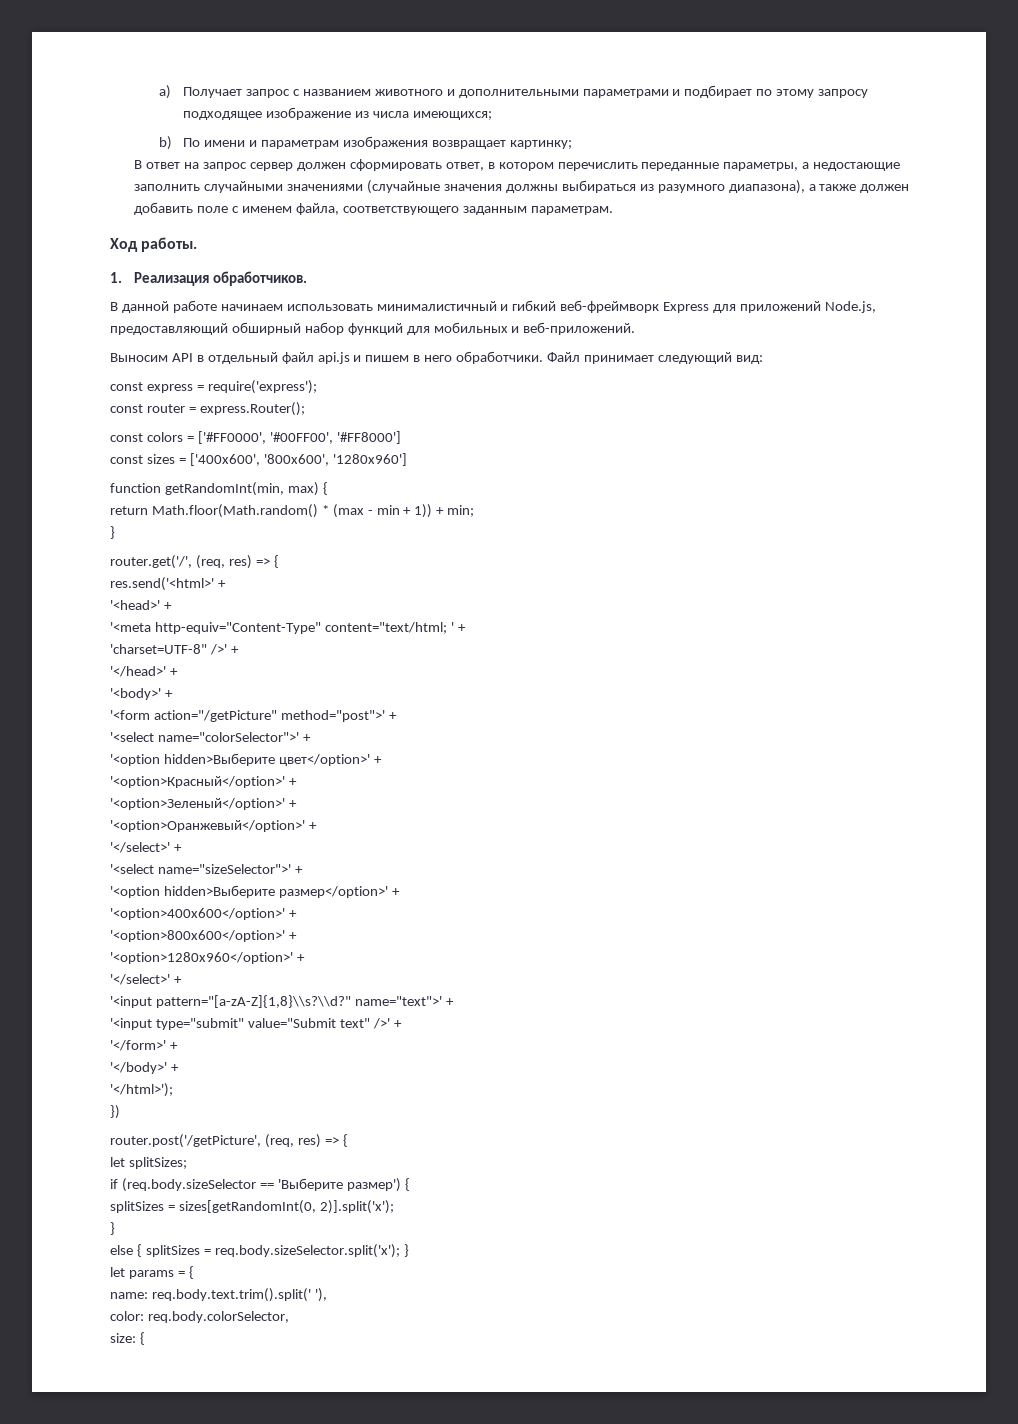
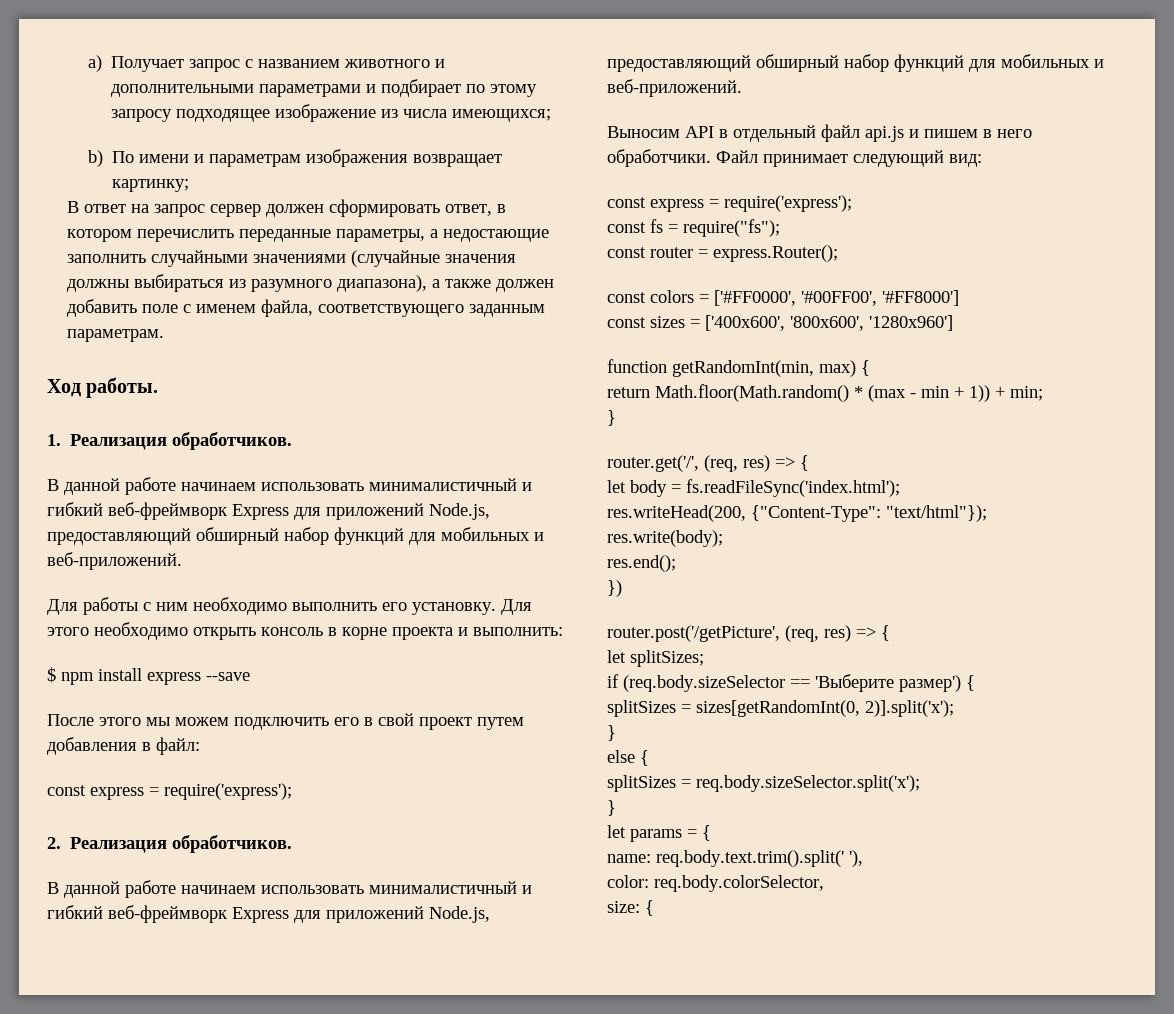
(636, 328) none -> [47,597,532,615] [47,622,563,640] [47,667,250,685] [47,713,524,730] [47,737,200,755] [47,783,292,800] [47,835,293,853] [47,880,532,898] [47,905,490,923] [607,54,1104,72] [607,79,742,97] // Для работы с ним необходимо выполнить его установку. Для этого необходимо открыть консоль в корне проекта и выполнить: // $ npm install express --save // После этого мы можем подключить его в свой проект путем добавления в файл: // const express = require('express'); // 2. Реализация обработчиков. // В данной работе начинаем использовать минималистичный и гибкий веб-фреймворк Express для приложений Node.js, предоставляющий обширный набор функций для мобильных и веб-приложений.
(317, 387) none -> [607,219,780,237] // const fs = require("fs");
[110,577,226,591] [110,600,172,610] [110,622,466,634] [110,644,239,655] [110,666,178,677] [110,688,173,700] [110,710,397,722] [110,732,311,742] [110,753,382,766] [110,776,297,788] [110,798,297,810] [110,820,317,832] [110,842,182,853] [110,864,303,874] [110,885,400,898] [110,908,297,920] [110,930,297,942] [110,952,305,964] [110,974,182,985] [110,995,454,1008] [110,1018,402,1030] [110,1040,178,1051] [110,1062,179,1074] [110,1083,173,1097] res.send('<html>' + // '<head>' + // '<meta http-equiv="Content-Type" content="text/html; ' + // 'charset=UTF-8" />' + // '</head>' + // '<body>' + // '<form action="/getPicture" method="post">' + // '<select name="colorSelector">' + // '<option hidden>Выберите цвет</option>' + // '<option>Красный</option>' + // '<option>Зеленый</option>' + // '<option>Оранжевый</option>' + // '</select>' + // '<select name="sizeSelector">' + // '<option hidden>Выберите размер</option>' + // '<option>400х600</option>' + // '<option>800х600</option>' + // '<option>1280х960</option>' + // '</select>' + // '<input pattern="[a-zA-Z]{1,8}\\s?\\d?" name="text">' + // '<input type="submit" value="Submit text" />' + // '</form>' + // '</body>' + // '</html>'); -> [607,479,900,497] [607,505,987,522] [607,530,723,547] [607,555,676,572] let body = fs.readFileSync('index.html'); // res.writeHead(200, {"Content-Type": "text/html"}); // res.write(body); // res.end();
(142, 1250) none -> (649, 758) //
(400, 1251) none -> (920, 783) //

